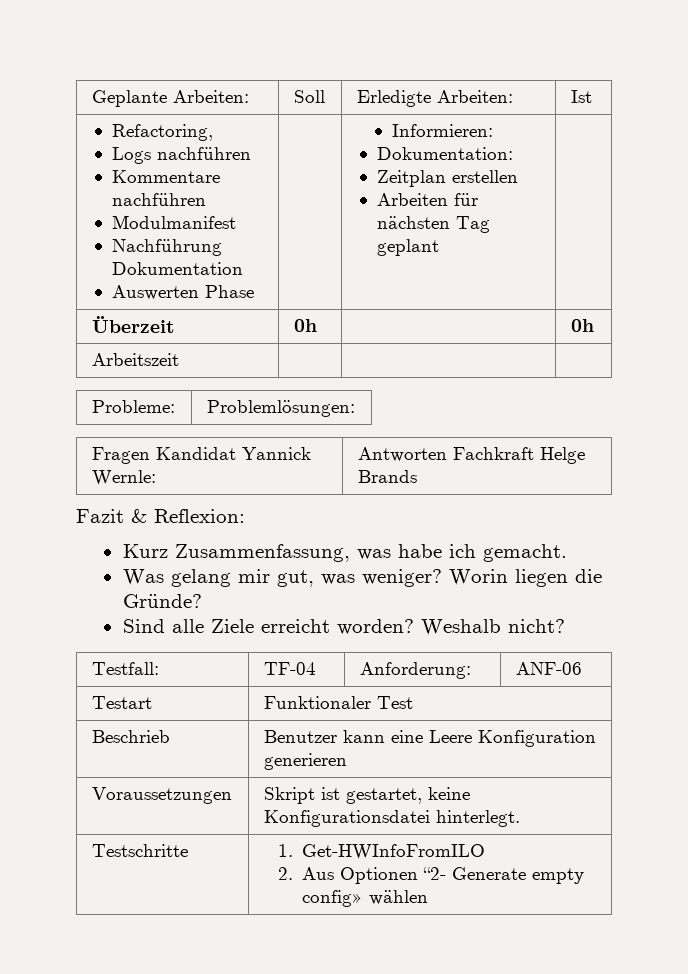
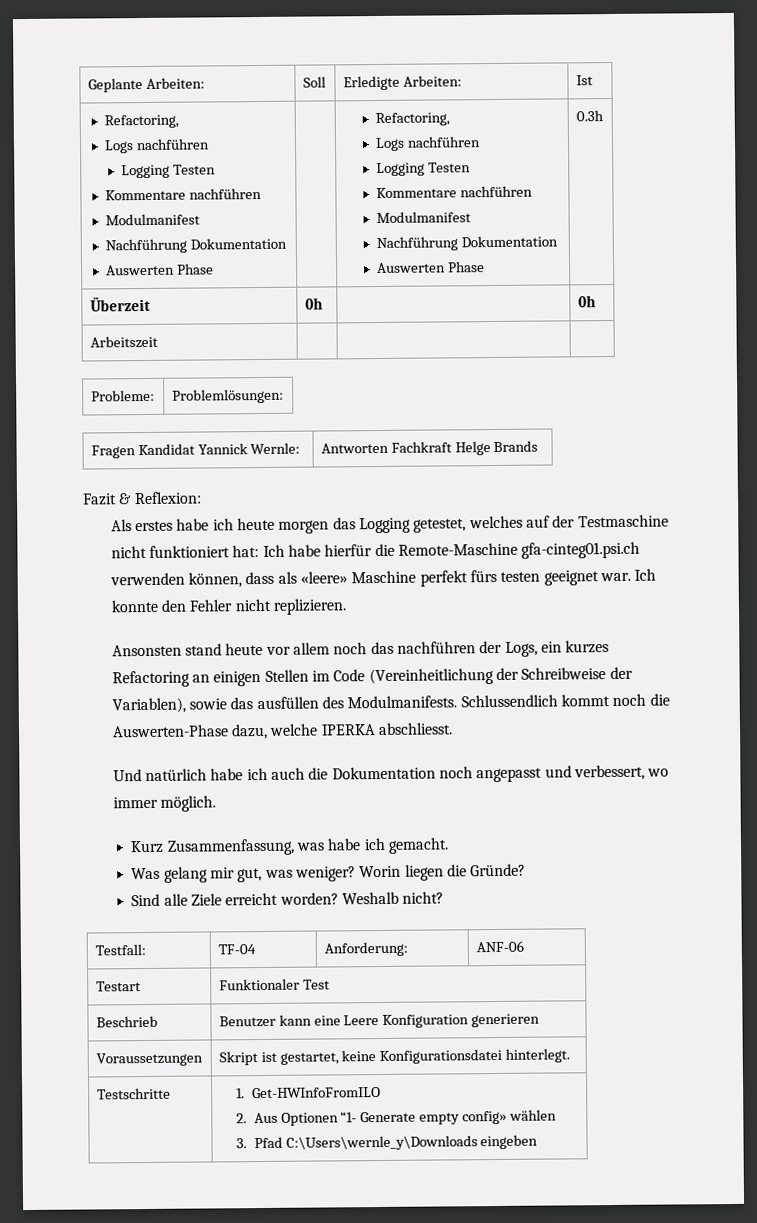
(251, 153) none -> [121,164,217,179] // Logging Testen
[391,124,493,137] [376,147,513,160] [376,170,518,187] [376,193,478,206] [376,216,490,233] [376,239,439,256] Informieren: // Dokumentation: // Zeitplan erstellen // Arbeiten für nächsten Tag geplant | -> [375,112,451,127] [375,136,482,152] [376,162,472,177] [376,185,534,199] [376,211,472,224] [376,235,559,252] [377,261,486,273] [575,110,604,122] Refactoring, // Logs nachführen // Logging Testen // Kommentare nachführen // Modulmanifest // Nachführung Dokumentation // Auswerten Phase | 0.3h
(245, 516) none -> [110,514,669,534] [110,541,641,559] [109,568,657,588] [110,598,348,615] [111,640,610,657] [111,666,633,688] [111,693,670,714] [111,722,454,740] [112,764,670,783] [112,795,217,812] // Als erstes habe ich heute morgen das Logging getestet, welches auf der Testmaschine nicht funktioniert hat: Ich habe hierfür die Remote-Maschine gfa-cinteg01.psi.ch verwenden können, dass als «leere» Maschine perfekt fürs testen geeignet war. Ich konnte den Fehler nicht replizieren. // Ansonsten stand heute vor allem noch das nachführen der Logs, ein kurzes Refactoring an einigen Stellen im Code (Vereinheitlichung der Schreibweise der Variablen), sowie das ausfüllen des Modulmanifests. Schlussendlich kommt noch die Auswerten-Phase dazu, welche IPERKA abschliesst. // Und natürlich habe ich auch die Dokumentation noch angepasst und verbessert, wo immer möglich.
[423,867,447,880] “2- -> [340,1111,358,1123] “1-
(429, 897) none -> [236,1134,539,1151] // 3. Pfad C:\Users\wernle_y\Downloads eingeben

